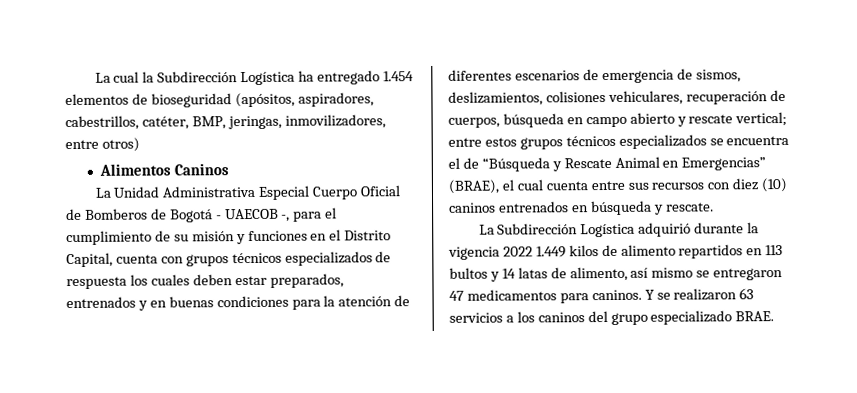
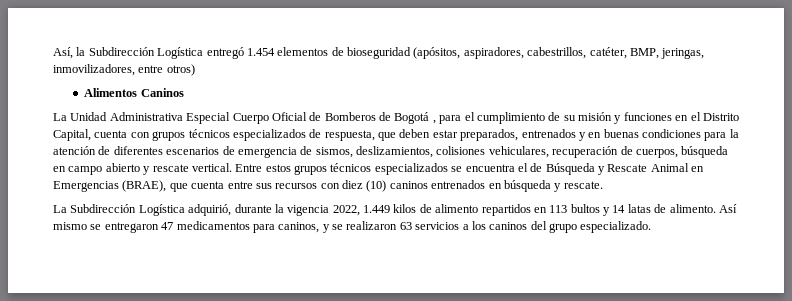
[94,71,140,83] La cual -> [53,47,73,59] Así,
[298,70,380,85] ha entregado -> [206,47,244,59] entregó
[215,208,291,222] - UAECOB -, -> [432,120,436,124] ,
[66,274,190,290] respuesta los cuales -> [324,130,396,141] respuesta, que
[735,111,788,127] [448,137,482,147] vertical; entre -> [191,163,263,172] vertical. Entre
[481,157,550,172] “Búsqueda -> [545,163,595,175] Búsqueda
[681,157,767,171] [448,179,543,194] Emergencias” (BRAE), el cual -> [53,180,188,192] Emergencias (BRAE), que
[638,222,692,237] adquirió -> [188,204,232,216] adquirió,
[502,246,533,257] 2022 -> [332,205,360,216] 2022,
[569,266,649,282] alimento, así -> [669,204,737,213] alimento. Así
[591,289,655,301] caninos. Y -> [278,222,330,233] caninos, y
[650,310,775,325] especializado BRAE. -> [580,221,652,233] especializado.

